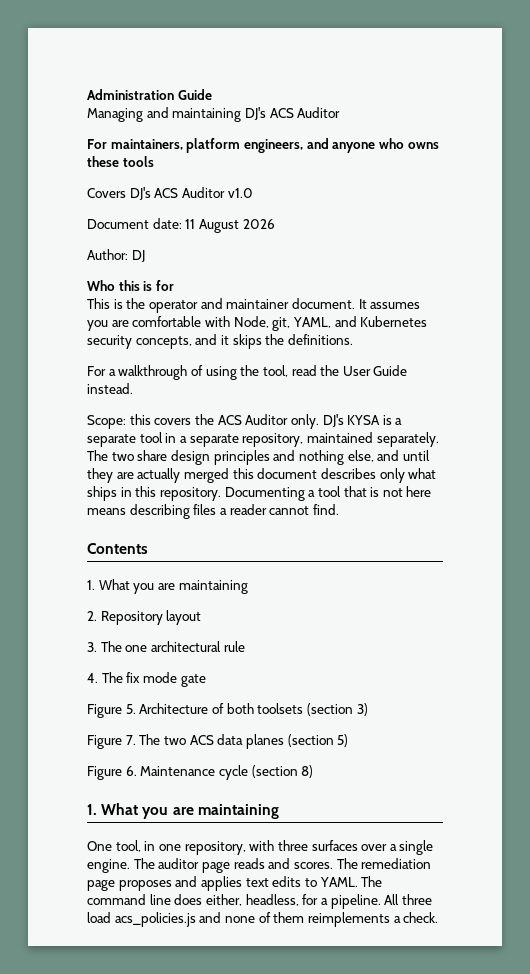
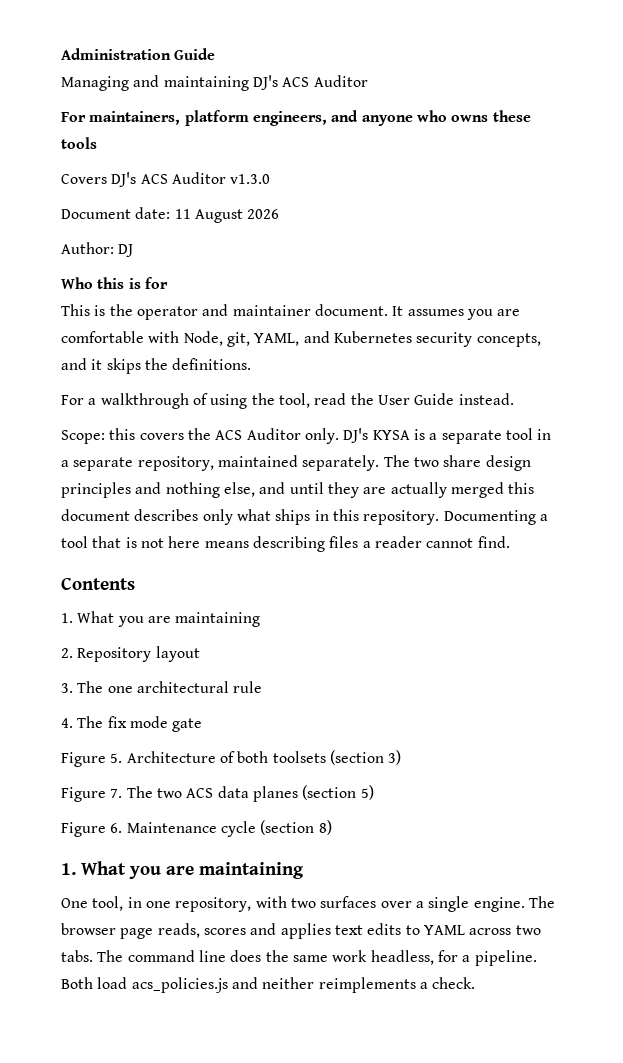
[227,188,253,198] v1.0 -> [230,174,271,184] v1.3.0
[277,840,308,851] three -> [290,898,316,908] two
[158,858,432,873] [87,880,172,891] auditor page reads and scores. The remediation page proposes -> [61,923,246,939] browser page reads, scores
[319,877,358,887] YAML. -> [423,925,541,935] [61,950,93,962] YAML across two tabs.
[205,894,242,906] either, -> [265,950,368,962] the same work
[384,894,432,905] All three -> [61,977,93,989] Both
[224,912,305,923] none of them -> [262,977,315,989] neither

